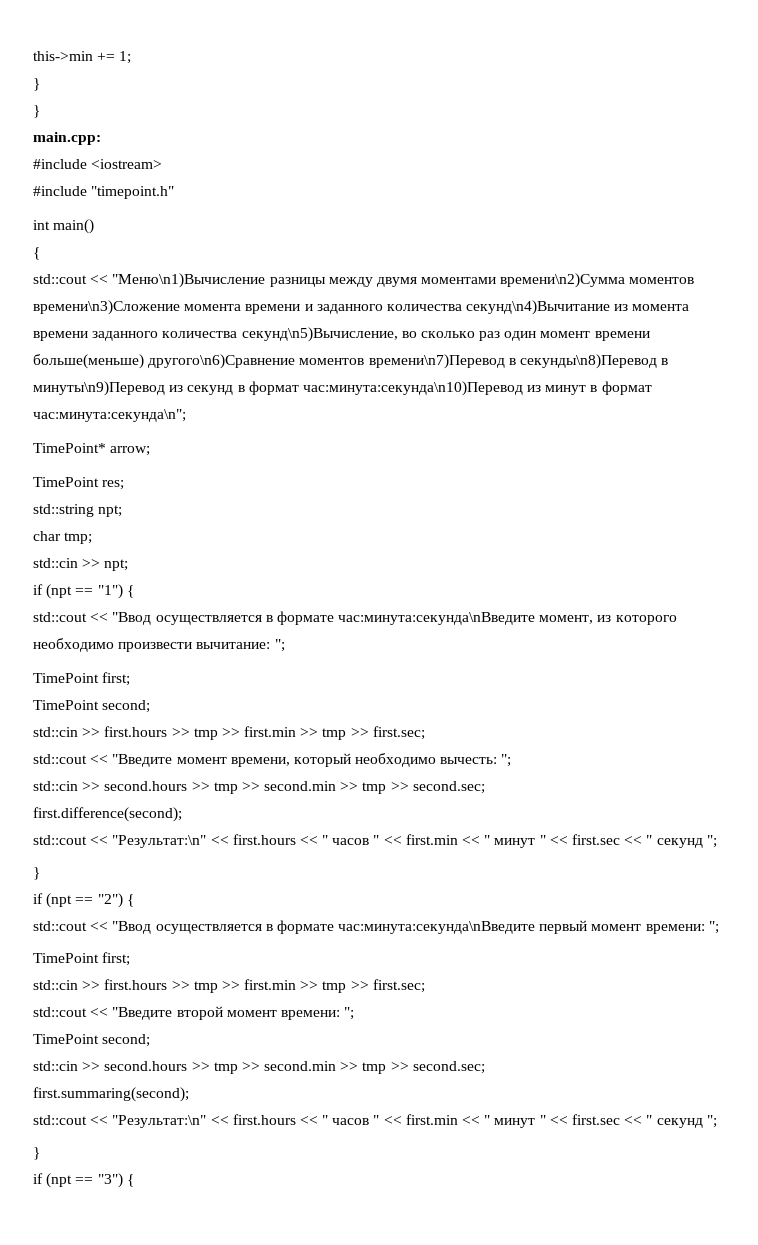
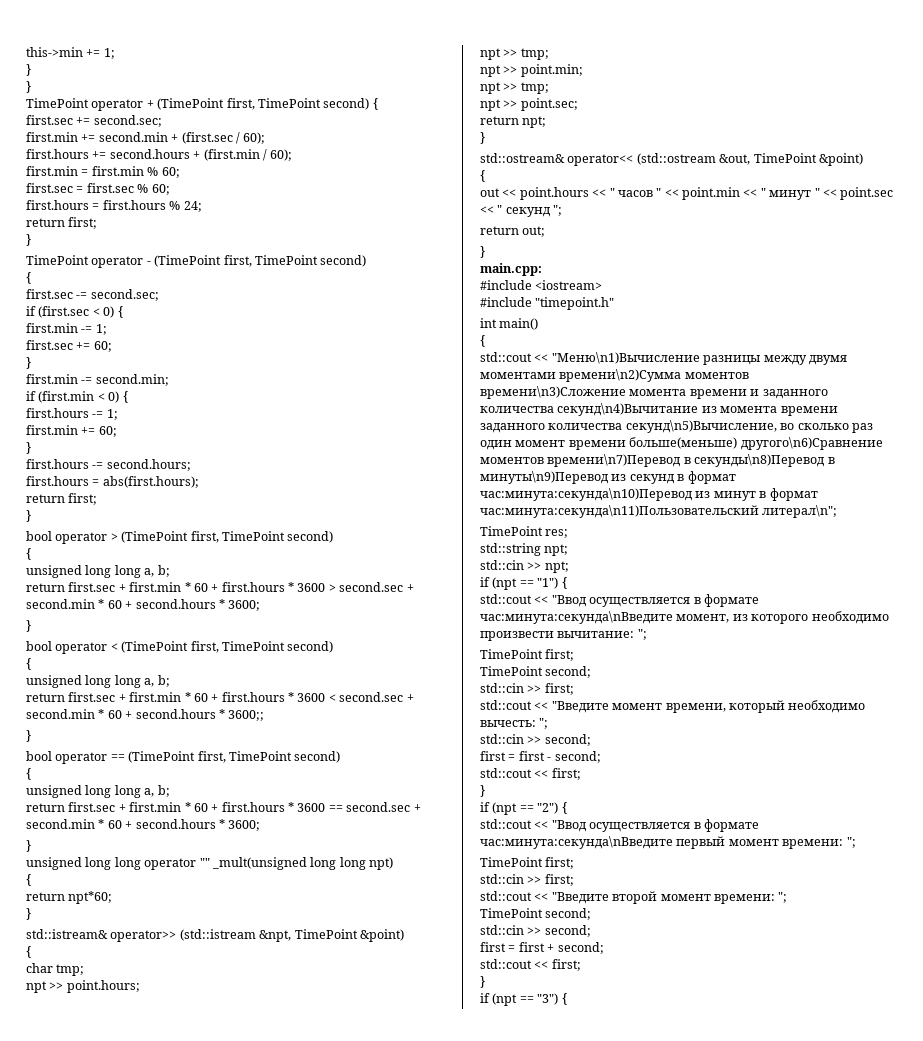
(40, 111) none -> [26,98,378,111] [26,115,162,127] [26,132,266,144] [26,149,293,161] [26,166,180,178] [26,183,170,195] [26,200,202,212] [26,217,98,229] [26,234,31,246] [26,255,367,268] [26,272,31,284] [26,289,159,301] [26,306,123,318] [26,323,107,335] [26,340,112,352] [26,357,31,369] [26,374,169,386] [26,391,128,403] [26,408,118,420] [26,425,117,437] [26,442,31,454] [26,459,191,471] [26,476,199,488] [26,493,98,505] [26,510,31,522] [26,531,334,544] [26,548,31,560] [26,565,170,578] [26,582,414,592] [26,599,261,611] [26,620,31,632] [26,641,334,654] [26,658,31,670] [26,675,170,688] [26,692,414,702] [26,709,265,721] [26,730,31,742] [26,751,341,764] [26,768,31,780] [26,785,170,798] [26,802,421,812] [26,819,261,831] [26,840,31,852] [26,857,393,870] [26,874,31,886] [26,891,113,904] [26,908,31,920] [26,929,404,942] [26,946,31,958] [26,963,85,976] [26,980,140,993] [480,48,549,60] [480,64,583,77] [480,82,549,94] [480,98,578,111] [480,116,547,128] [480,132,485,144] [480,153,863,166] [480,170,485,182] [480,187,894,200] [480,205,563,217] [480,226,546,237] [480,246,485,258] // TimePoint operator + (TimePoint first, TimePoint second) { // first.sec += second.sec; // first.min += second.min + (first.sec / 60); // first.hours += second.hours + (first.min / 60); // first.min = first.min % 60; // first.sec = first.sec % 60; // first.hours = first.hours % 24; // return first; // } // TimePoint operator - (TimePoint first, TimePoint second) // { // first.sec -= second.sec; // if (first.sec < 0) { // first.min -= 1; // first.sec += 60; // } // first.min -= second.min; // if (first.min < 0) { // first.hours -= 1; // first.min += 60; // } // first.hours -= second.hours; // first.hours = abs(first.hours); // return first; // } // bool operator > (TimePoint first, TimePoint second) // { // unsigned long long a, b; // return first.sec + first.min * 60 + first.hours * 3600 > second.sec + second.min * 60 + second.hours * 3600; // } // bool operator < (TimePoint first, TimePoint second) // { // unsigned long long a, b; // return first.sec + first.min * 60 + first.hours * 3600 < second.sec + second.min * 60 + second.hours * 3600;; // } // bool operator == (TimePoint first, TimePoint second) // { // unsigned long long a, b; // return first.sec + first.min * 60 + first.hours * 3600 == second.sec + second.min * 60 + second.hours * 3600; // } // unsigned long long operator "" _mult(unsigned long long npt) // { // return npt*60; // } // std::istream& operator>> (std::istream &npt, TimePoint &point) // { // char tmp; // npt >> point.hours; // npt >> tmp; // npt >> point.min; // npt >> tmp; // npt >> point.sec; // return npt; // } // std::ostream& operator<< (std::ostream &out, TimePoint &point) // { // out << point.hours << " часов " << point.min << " минут " << point.sec << " секунд "; // return out; // }
[33,409,186,422] [33,443,151,456] час:минута:секунда\n"; // TimePoint* arrow; -> [480,505,838,518] час:минута:секунда\n11)Пользовательский литерал\n";
[33,531,93,544] // char tmp; -> (569, 550) none
[104,726,425,740] first.hours >> tmp >> first.min >> tmp >> first.sec; -> [544,683,574,695] first;
[104,781,485,794] [33,807,182,822] [33,834,717,848] second.hours >> tmp >> second.min >> tmp >> second.sec; // first.difference(second); // std::cout << "Результат:\n" << first.hours << " часов " << first.min << " минут " << first.sec << " секунд "; -> [544,734,591,746] [480,751,601,763] [480,768,581,780] second; // first = first - second; // std::cout << first;
[104,979,425,993] first.hours >> tmp >> first.min >> tmp >> first.sec; -> [544,874,574,886] first;
[104,1061,485,1074] [33,1087,189,1102] [33,1114,717,1128] second.hours >> tmp >> second.min >> tmp >> second.sec; // first.summaring(second); // std::cout << "Результат:\n" << first.hours << " часов " << first.min << " минут " << first.sec << " секунд "; -> [544,925,591,937] [480,942,604,954] [480,959,581,971] second; // first = first + second; // std::cout << first;

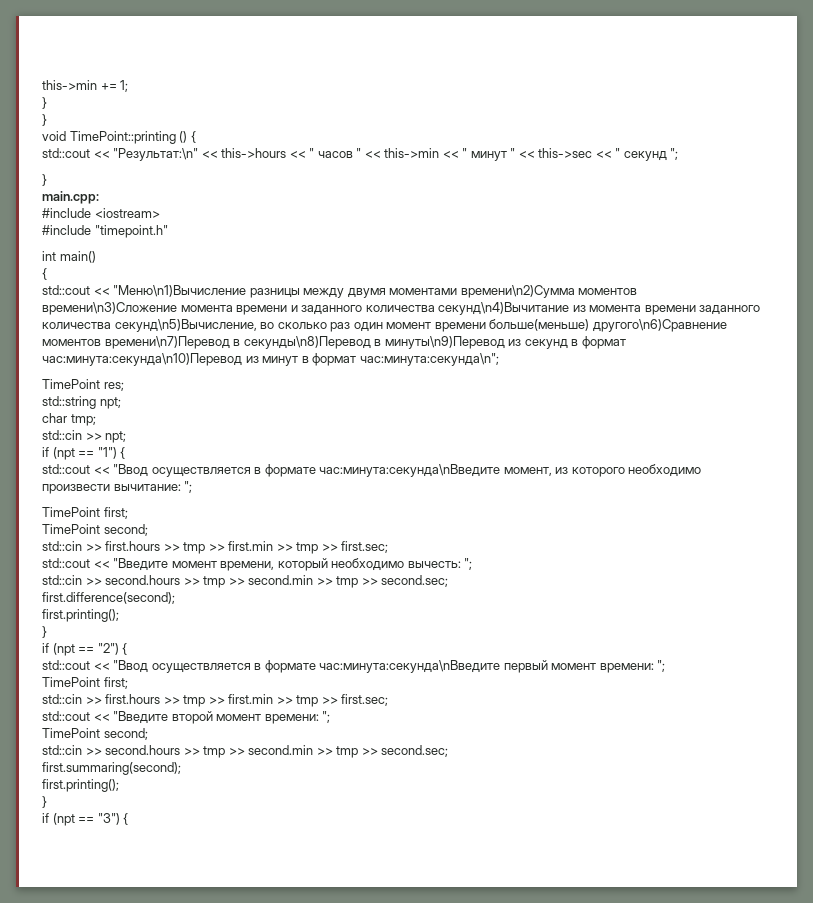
[26,98,378,111] [26,115,162,127] [26,132,266,144] [26,149,293,161] [26,166,180,178] [26,183,170,195] [26,200,202,212] [26,217,98,229] [26,234,31,246] [26,255,367,268] [26,272,31,284] [26,289,159,301] [26,306,123,318] [26,323,107,335] [26,340,112,352] [26,357,31,369] [26,374,169,386] [26,391,128,403] [26,408,118,420] [26,425,117,437] [26,442,31,454] [26,459,191,471] [26,476,199,488] [26,493,98,505] [26,510,31,522] [26,531,334,544] [26,548,31,560] [26,565,170,578] [26,582,414,592] [26,599,261,611] [26,620,31,632] [26,641,334,654] [26,658,31,670] [26,675,170,688] [26,692,414,702] [26,709,265,721] [26,730,31,742] [26,751,341,764] [26,768,31,780] [26,785,170,798] [26,802,421,812] [26,819,261,831] [26,840,31,852] [26,857,393,870] [26,874,31,886] [26,891,113,904] [26,908,31,920] [26,929,404,942] [26,946,31,958] [26,963,85,976] [26,980,140,993] [480,48,549,60] [480,64,583,77] [480,82,549,94] [480,98,578,111] [480,116,547,128] [480,132,485,144] [480,153,863,166] [480,170,485,182] [480,187,589,200] TimePoint operator + (TimePoint first, TimePoint second) { // first.sec += second.sec; // first.min += second.min + (first.sec / 60); // first.hours += second.hours + (first.min / 60); // first.min = first.min % 60; // first.sec = first.sec % 60; // first.hours = first.hours % 24; // return first; // } // TimePoint operator - (TimePoint first, TimePoint second) // { // first.sec -= second.sec; // if (first.sec < 0) { // first.min -= 1; // first.sec += 60; // } // first.min -= second.min; // if (first.min < 0) { // first.hours -= 1; // first.min += 60; // } // first.hours -= second.hours; // first.hours = abs(first.hours); // return first; // } // bool operator > (TimePoint first, TimePoint second) // { // unsigned long long a, b; // return first.sec + first.min * 60 + first.hours * 3600 > second.sec + second.min * 60 + second.hours * 3600; // } // bool operator < (TimePoint first, TimePoint second) // { // unsigned long long a, b; // return first.sec + first.min * 60 + first.hours * 3600 < second.sec + second.min * 60 + second.hours * 3600;; // } // bool operator == (TimePoint first, TimePoint second) // { // unsigned long long a, b; // return first.sec + first.min * 60 + first.hours * 3600 == second.sec + second.min * 60 + second.hours * 3600; // } // unsigned long long operator "" _mult(unsigned long long npt) // { // return npt*60; // } // std::istream& operator>> (std::istream &npt, TimePoint &point) // { // char tmp; // npt >> point.hours; // npt >> tmp; // npt >> point.min; // npt >> tmp; // npt >> point.sec; // return npt; // } // std::ostream& operator<< (std::ostream &out, TimePoint &point) // { // out << point.hours -> [42,131,196,144] [42,148,287,161] void TimePoint::printing () { // std::cout << "Результат:\n" << this->hours
[682,187,740,200] point.min -> [384,148,440,158] this->min
[840,187,894,200] point.sec -> [538,148,593,158] this->sec
[480,226,546,237] // return out; -> (679, 154) none
[480,505,838,518] час:минута:секунда\n11)Пользовательский литерал\n"; -> [359,353,499,366] час:минута:секунда\n";
(569, 550) none -> [42,413,96,426] // char tmp;
[544,683,574,695] first; -> [105,541,389,554] first.hours >> tmp >> first.min >> tmp >> first.sec;
[544,734,591,746] [480,751,601,763] [480,768,581,780] second; // first = first - second; // std::cout << first; -> [105,575,449,588] [42,592,175,604] [42,609,119,622] second.hours >> tmp >> second.min >> tmp >> second.sec; // first.difference(second); // first.printing();
[544,874,574,886] first; -> [105,694,389,707] first.hours >> tmp >> first.min >> tmp >> first.sec;
[544,925,591,937] [480,942,604,954] [480,959,581,971] second; // first = first + second; // std::cout << first; -> [105,745,449,758] [42,762,181,775] [42,779,119,792] second.hours >> tmp >> second.min >> tmp >> second.sec; // first.summaring(second); // first.printing();

